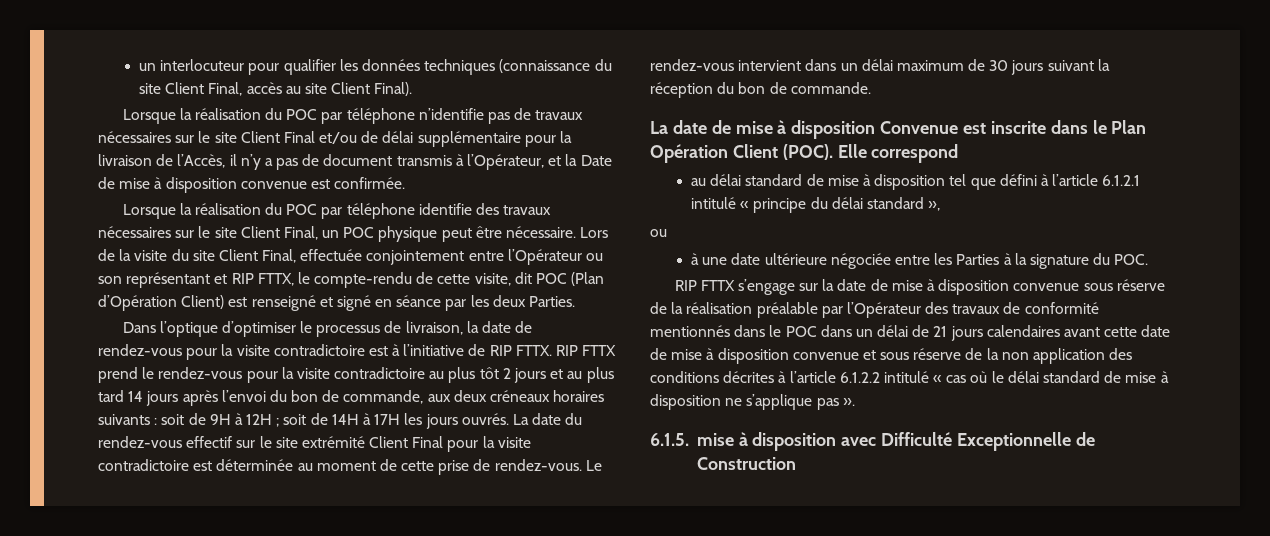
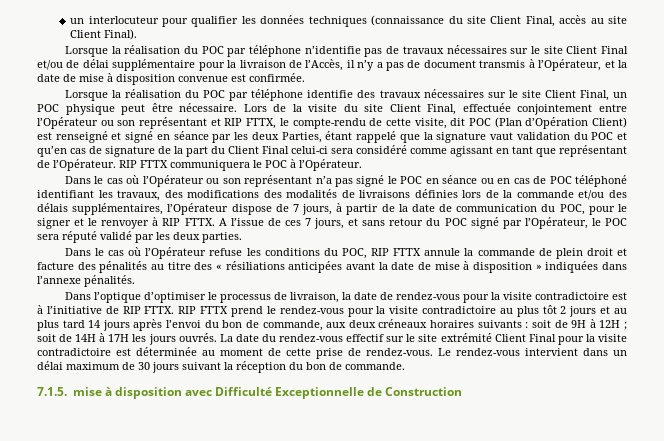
[580,155,612,166] Date -> [37,74,60,82] date
[529,296,576,307] Parties. -> [281,131,627,143] [37,145,627,157] [37,159,362,171] [64,175,627,187] [37,189,628,201] [37,203,627,215] [37,217,627,229] [37,231,242,243] [64,247,628,259] [37,261,628,273] [37,275,135,287] Parties, étant rappelé que la signature vaut validation du POC et qu’en cas de signature de la part du Client Final celui-ci sera considéré comme agissant en tant que représentant de l’Opérateur. RIP FTTX communiquera le POC à l’Opérateur. // Dans le cas où l’Opérateur ou son représentant n’a pas signé le POC en séance ou en cas de POC téléphoné identifiant les travaux, des modifications des modalités de livraisons définies lors de la commande et/ou des délais supplémentaires, l’Opérateur dispose de 7 jours, à partir de la date de communication du POC, pour le signer et le renvoyer à RIP FTTX. A l’issue de ces 7 jours, et sans retour du POC signé par l’Opérateur, le POC sera réputé validé par les deux parties. // Dans le cas où l’Opérateur refuse les conditions du POC, RIP FTTX annule la commande de plein droit et facture des pénalités au titre des « résiliations anticipées avant la date de mise à disposition » indiquées dans l’annexe pénalités.
[650,120,1147,139] [650,144,959,163] [691,174,1141,190] [691,197,941,213] [650,229,667,237] [691,253,1149,269] [674,279,1165,295] [650,302,1099,318] [650,325,1171,341] [650,348,1133,364] [650,371,1169,383] [650,394,855,410] [650,433,689,446] La date de mise à disposition Convenue est inscrite dans le Plan Opération Client (POC). Elle correspond // au délai standard de mise à disposition tel que défini à l’article 6.1.2.1 intitulé « principe du délai standard », // ou // à une date ultérieure négociée entre les Parties à la signature du POC. // RIP FTTX s’engage sur la date de mise à disposition convenue sous réserve de la réalisation préalable par l’Opérateur des travaux de conformité mentionnés dans le POC dans un délai de 21 jours calendaires avant cette date de mise à disposition convenue et sous réserve de la non application des conditions décrites à l’article 6.1.2.2 intitulé « cas où le délai standard de mise à disposition ne s’applique pas ». // 6.1.5. -> [37,387,67,396] 7.1.5.

